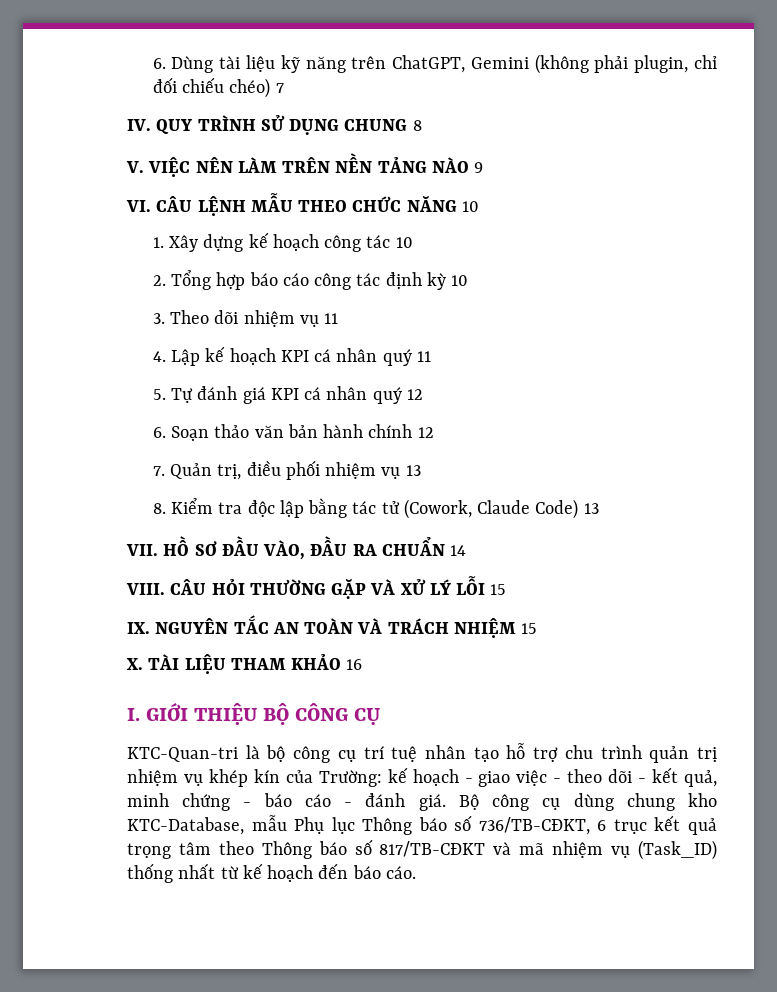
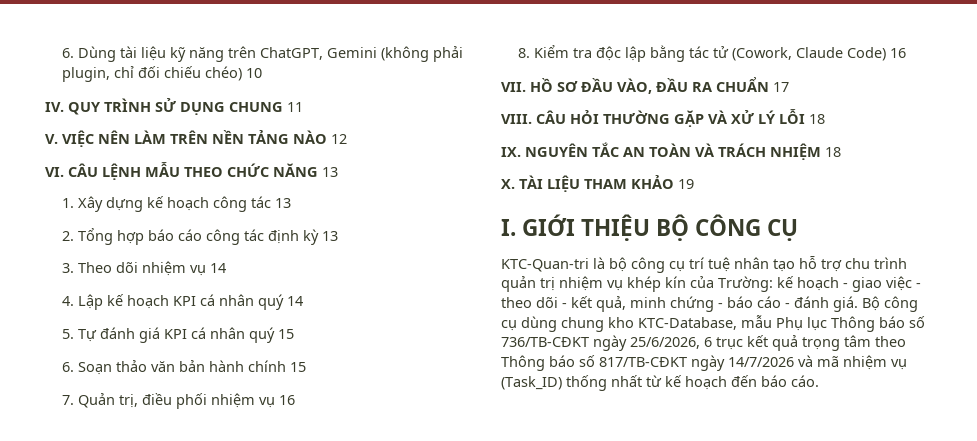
[275,83,284,93] 7 -> [246,68,263,78] 10
[412,120,422,131] 8 -> [287,102,303,112] 11
[474,162,484,173] 9 -> [331,134,347,144] 12
[461,201,479,212] 10 -> [322,167,338,177] 13
[395,237,413,248] 10 -> [275,198,292,208] 13
[451,275,469,286] 10 -> [322,231,339,241] 13
[324,313,339,324] 11 -> [210,263,227,273] 14
[416,351,431,362] 11 -> [287,296,304,306] 14
[406,389,423,400] 12 -> [278,329,295,339] 15
[417,427,434,438] 12 -> [290,362,307,372] 15
[405,465,421,476] 13 -> [279,395,296,405] 16
[583,503,599,514] 13 -> [890,48,907,58] 16
[450,545,467,556] 14 -> [773,82,789,92] 17
[490,584,507,595] 15 -> [809,114,825,124] 18
[521,623,538,634] 15 -> [825,147,841,157] 18
[346,659,363,670] 16 -> [678,179,694,189] 19
[478,817,590,835] 736/TB-CĐKT, -> [501,335,700,351] 736/TB-CĐKT ngày 25/6/2026,
(486, 849) none -> [691,355,794,371] ngày 14/7/2026

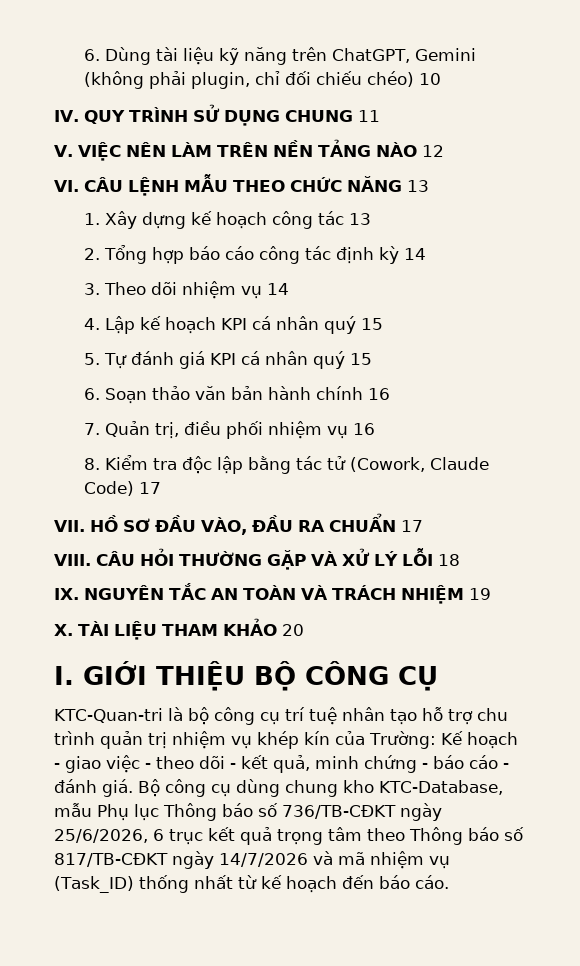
[322,231,339,241] 13 -> [404,248,427,260] 14
[287,296,304,306] 14 -> [361,318,384,330] 15
[290,362,307,372] 15 -> [368,388,391,400] 16
[890,48,907,58] 16 -> [139,482,162,494] 17
[825,147,841,157] 18 -> [468,588,491,600] 19
[678,179,694,189] 19 -> [281,624,304,636] 20
[777,276,794,288] kế -> [440,731,463,745] Kế

